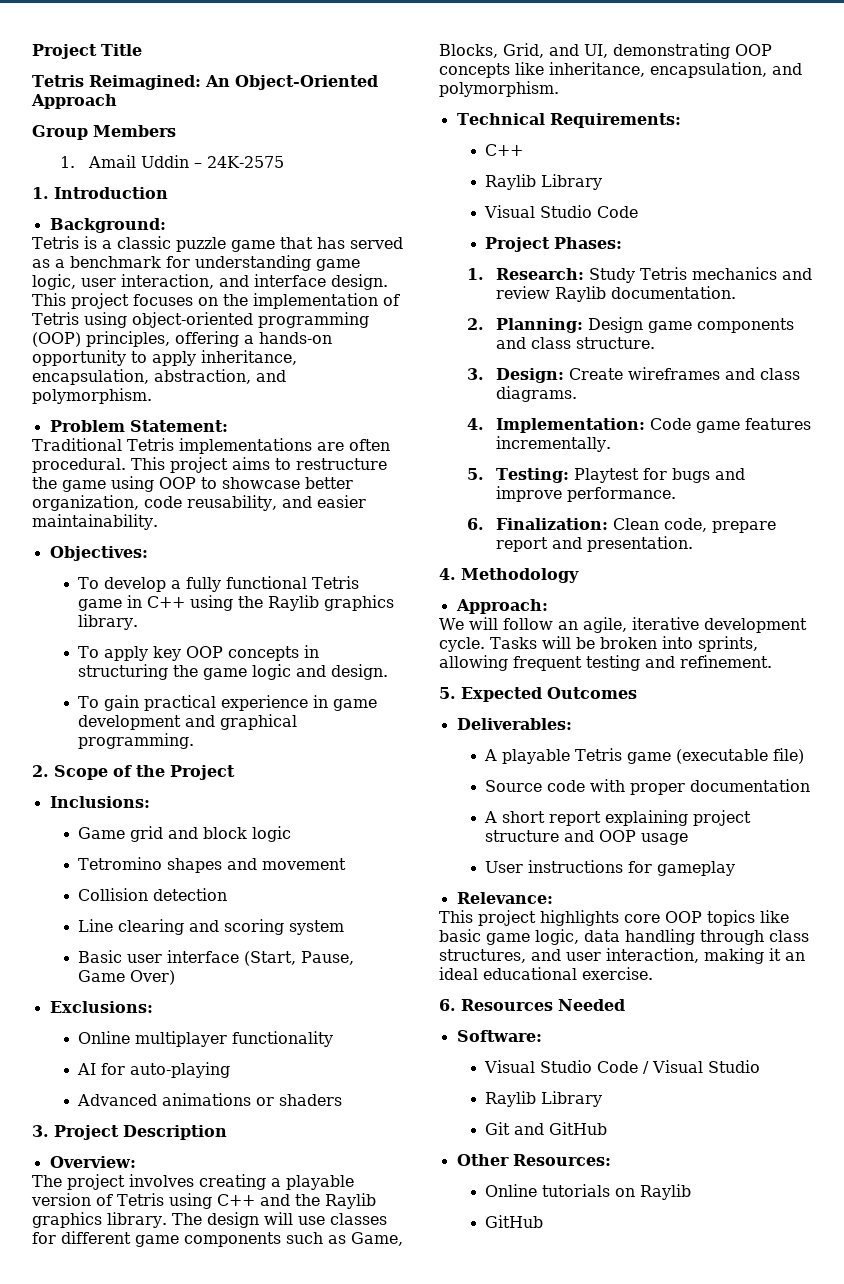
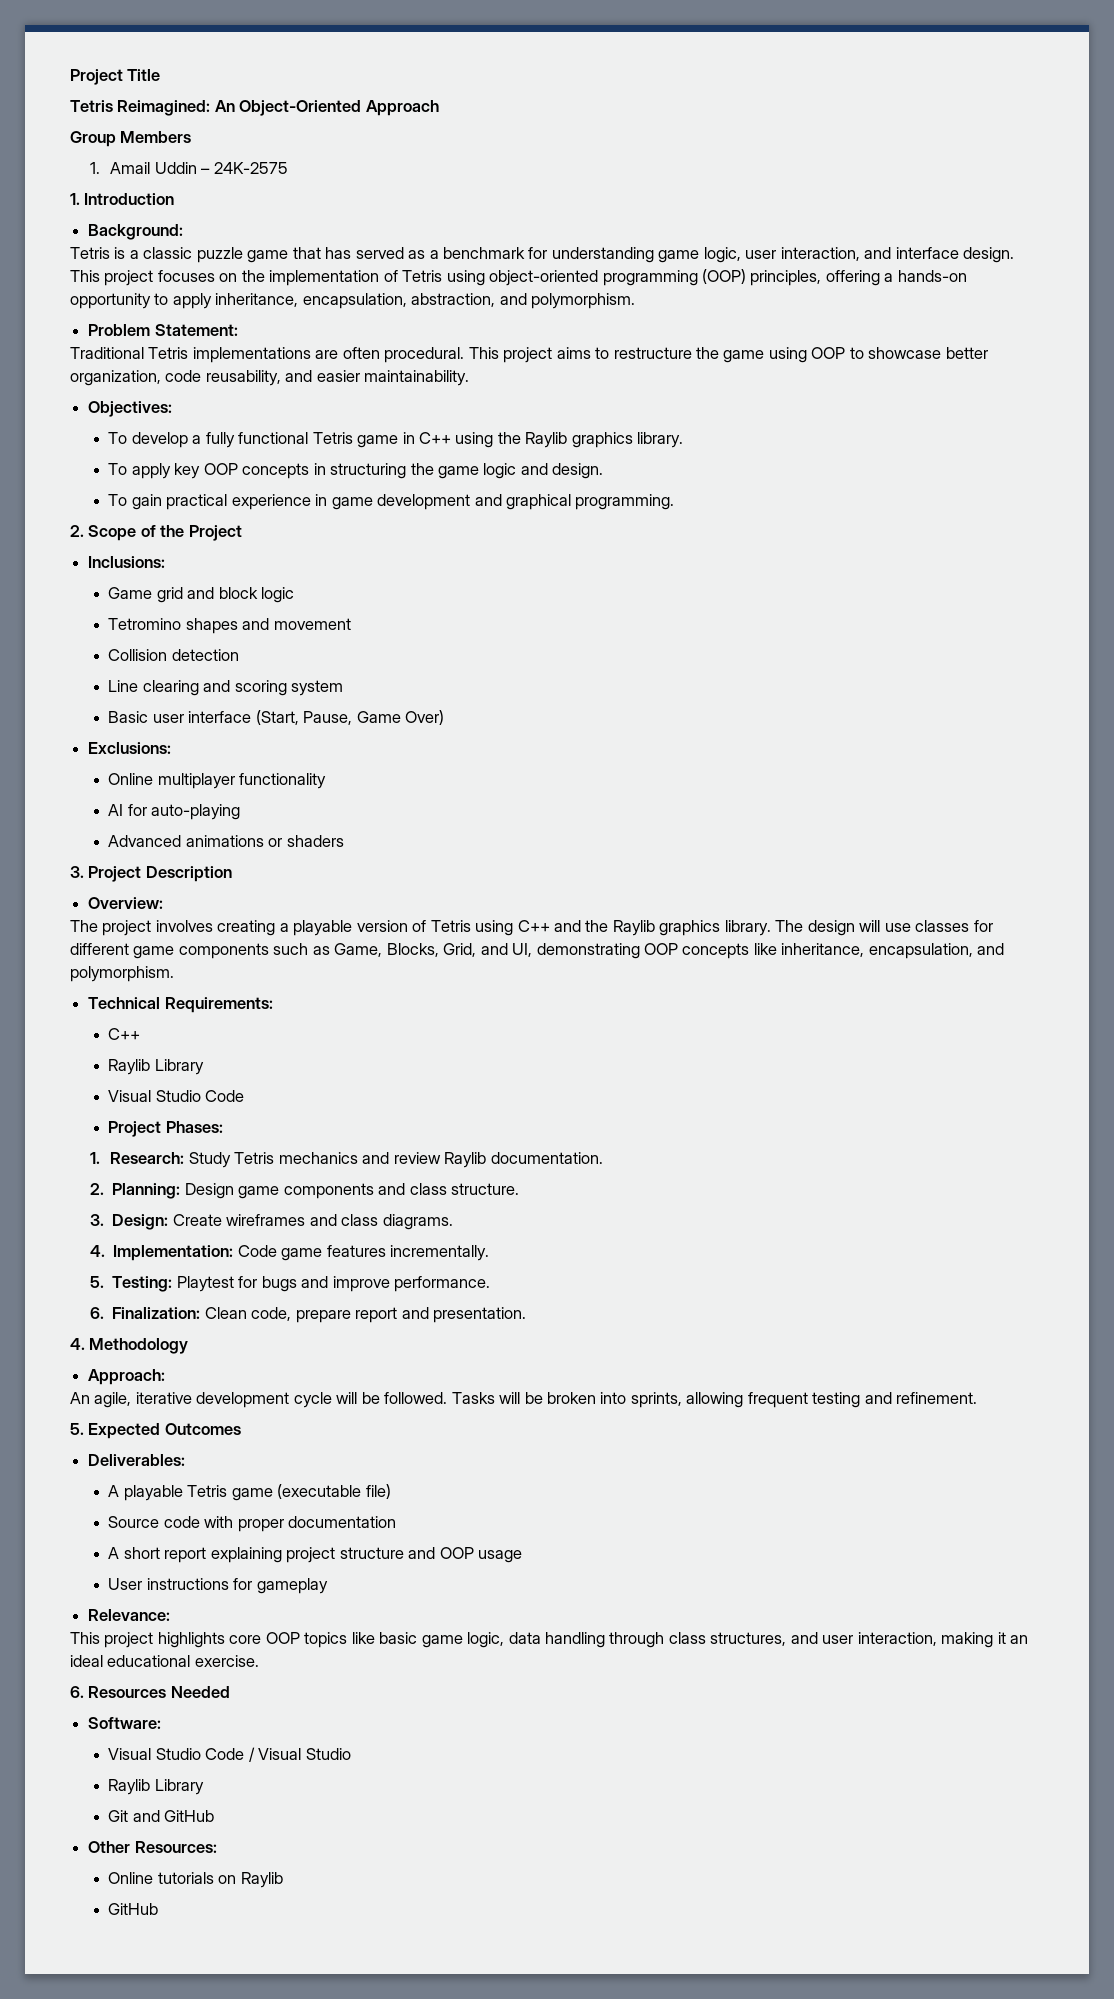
[439,617,807,633] [439,637,485,652] We will follow an agile, iterative development cycle. -> [70,1392,448,1408] An agile, iterative development cycle will be followed.

